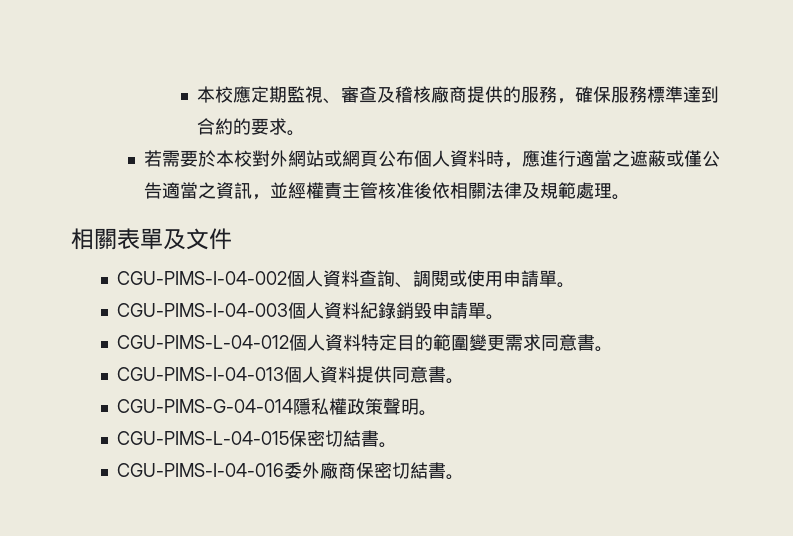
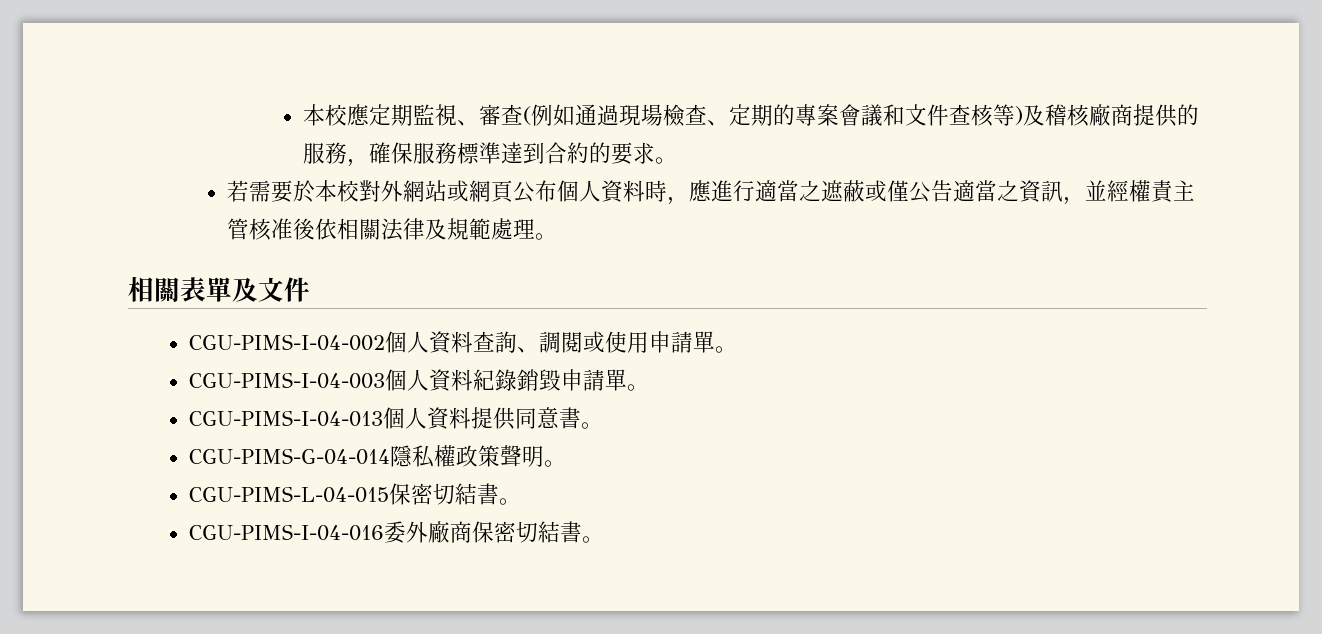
(377, 94) none -> [523,104,1024,127] (例如通過現場檢查、定期的專案會議和文件查核等)
[117,334,614,352] // CGU-PIMS-L-04-012個人資料特定目的範圍變更需求同意書。 -> (650, 387) none

